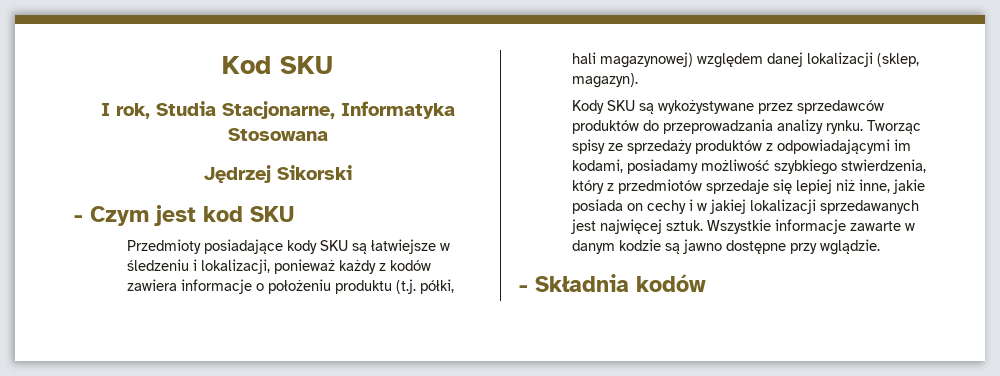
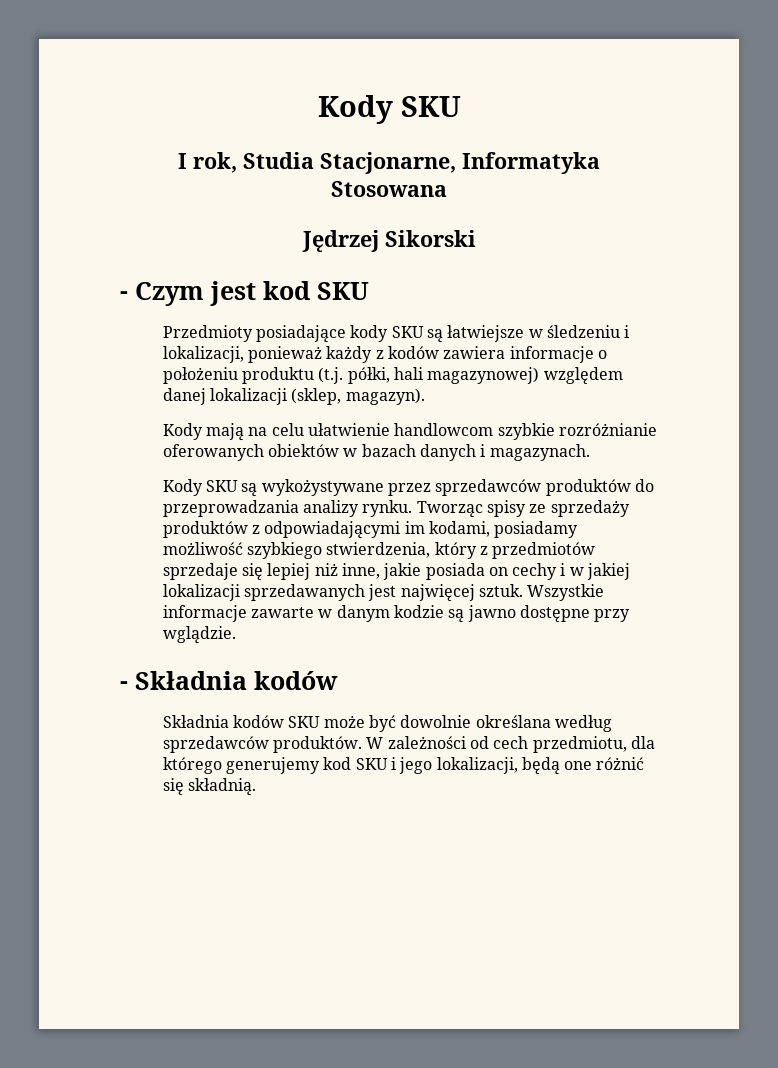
[222,56,271,74] Kod -> [317,95,393,124] Kody
(638, 80) none -> [162,423,657,441] [162,444,590,461] // Kody mają na celu ułatwienie handlowcom szybkie rozróżnianie oferowanych obiektów w bazach danych i magazynach.
(706, 283) none -> [162,715,612,732] [162,736,655,753] [162,757,645,775] [162,778,256,796] // Składnia kodów SKU może być dowolnie określana według sprzedawców produktów. W zależności od cech przedmiotu, dla którego generujemy kod SKU i jego lokalizacji, będą one różnić się składnią.

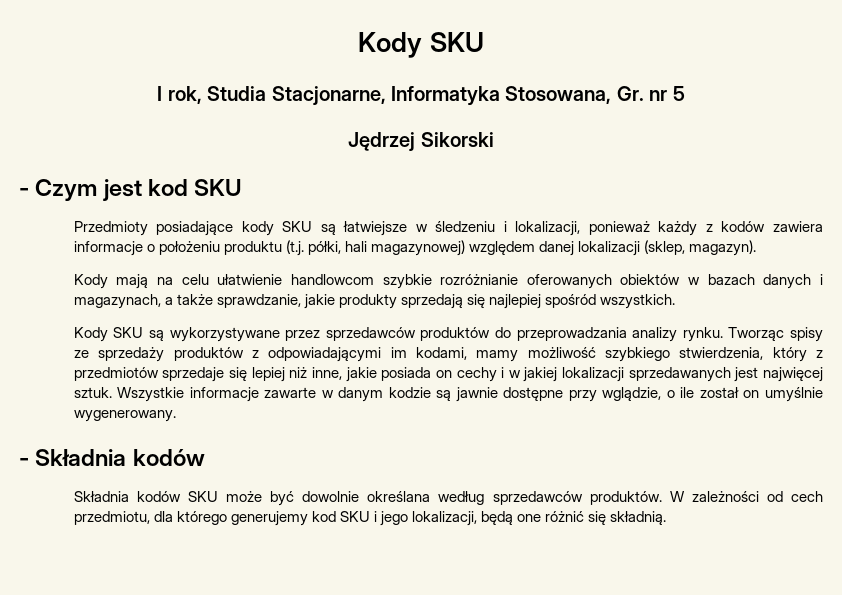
[331,181,447,197] Stosowana -> [505,86,685,104] Stosowana, Gr. nr 5
[489,444,590,461] magazynach. -> [73,294,676,309] magazynach, a także sprawdzanie, jakie produkty sprzedają się najlepiej spośród wszystkich.
[261,479,384,496] wykożystywane -> [169,327,280,342] wykorzystywane
[494,521,579,538] posiadamy -> [476,350,519,362] mamy
[467,605,516,622] jawno -> [455,387,498,402] jawnie
[162,626,236,644] wglądzie. -> [602,387,823,402] [73,410,176,422] wglądzie, o ile został on umyślnie wygenerowany.

